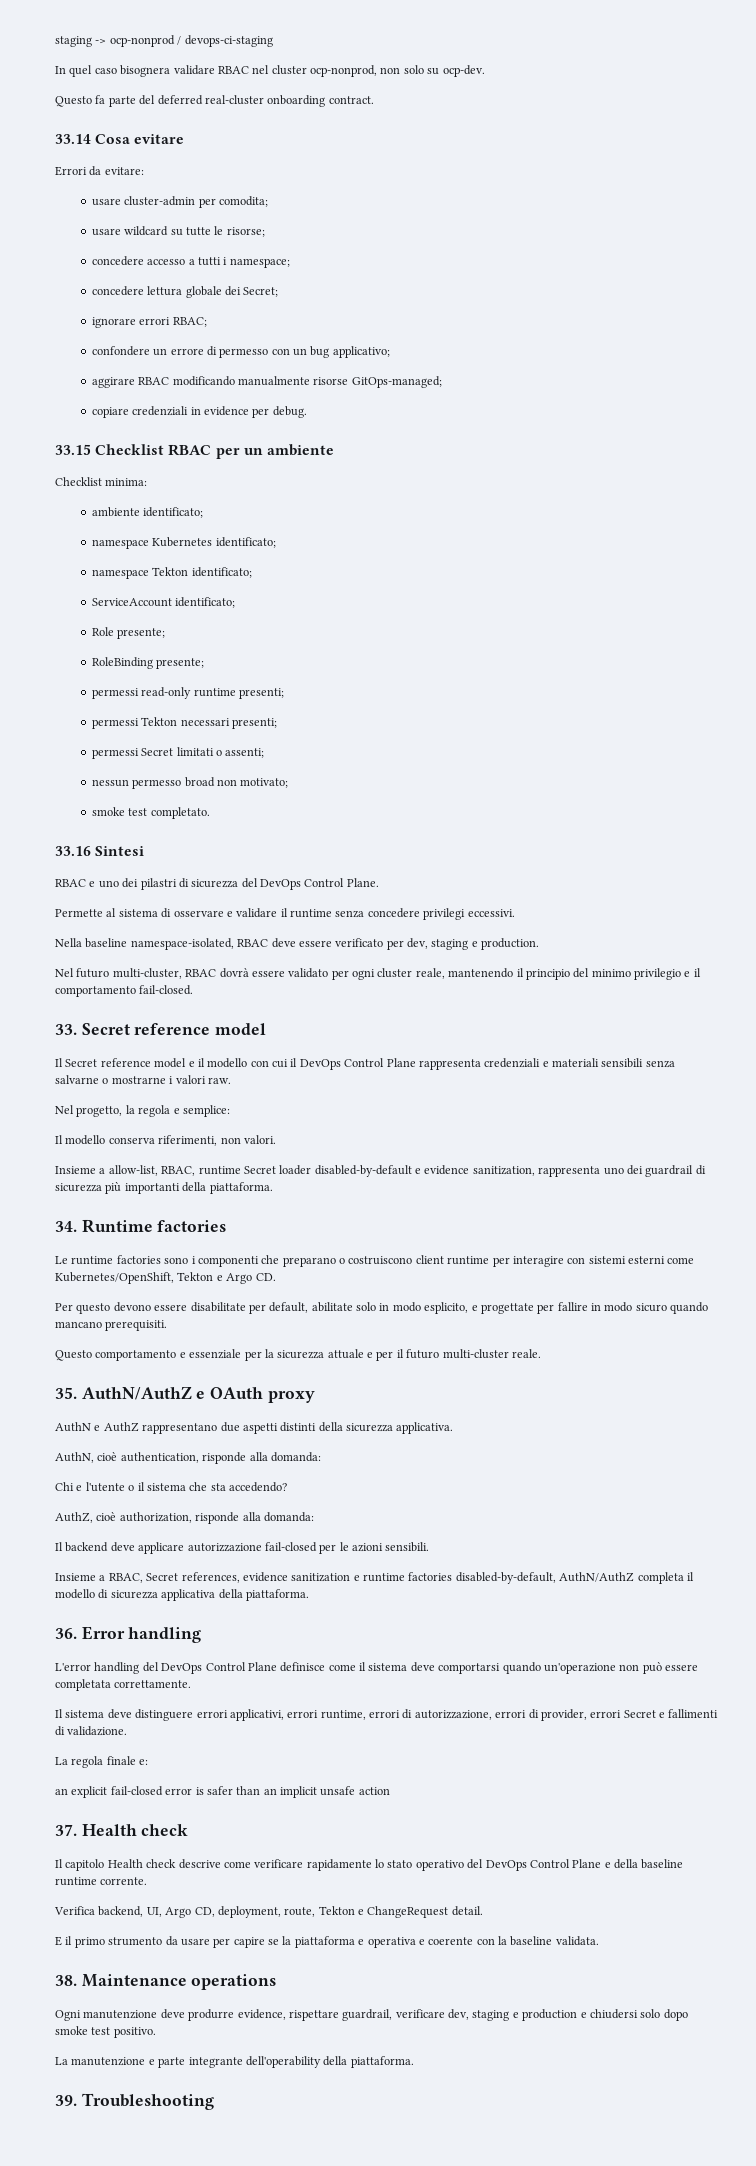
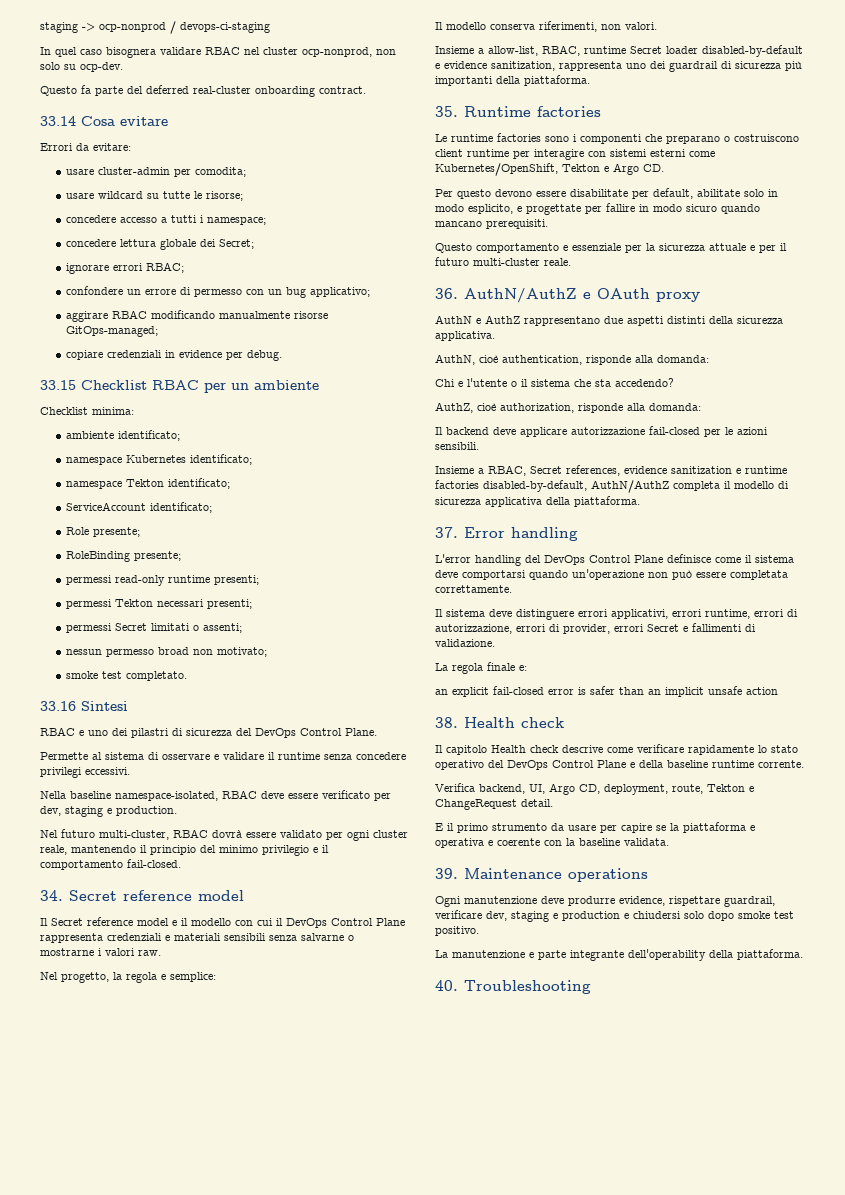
[55,1024,77,1035] 33. -> [40,890,63,901] 34.
[55,1221,77,1232] 34. -> [435,106,458,117] 35.
[55,1387,77,1399] 35. -> [435,288,458,299] 36.
[55,1628,77,1639] 36. -> [435,527,458,538] 37.
[55,1824,77,1836] 37. -> [435,717,458,728] 38.
[55,1975,77,1986] 38. -> [435,868,458,879] 39.
[55,2095,77,2106] 39. -> [435,980,458,991] 40.

